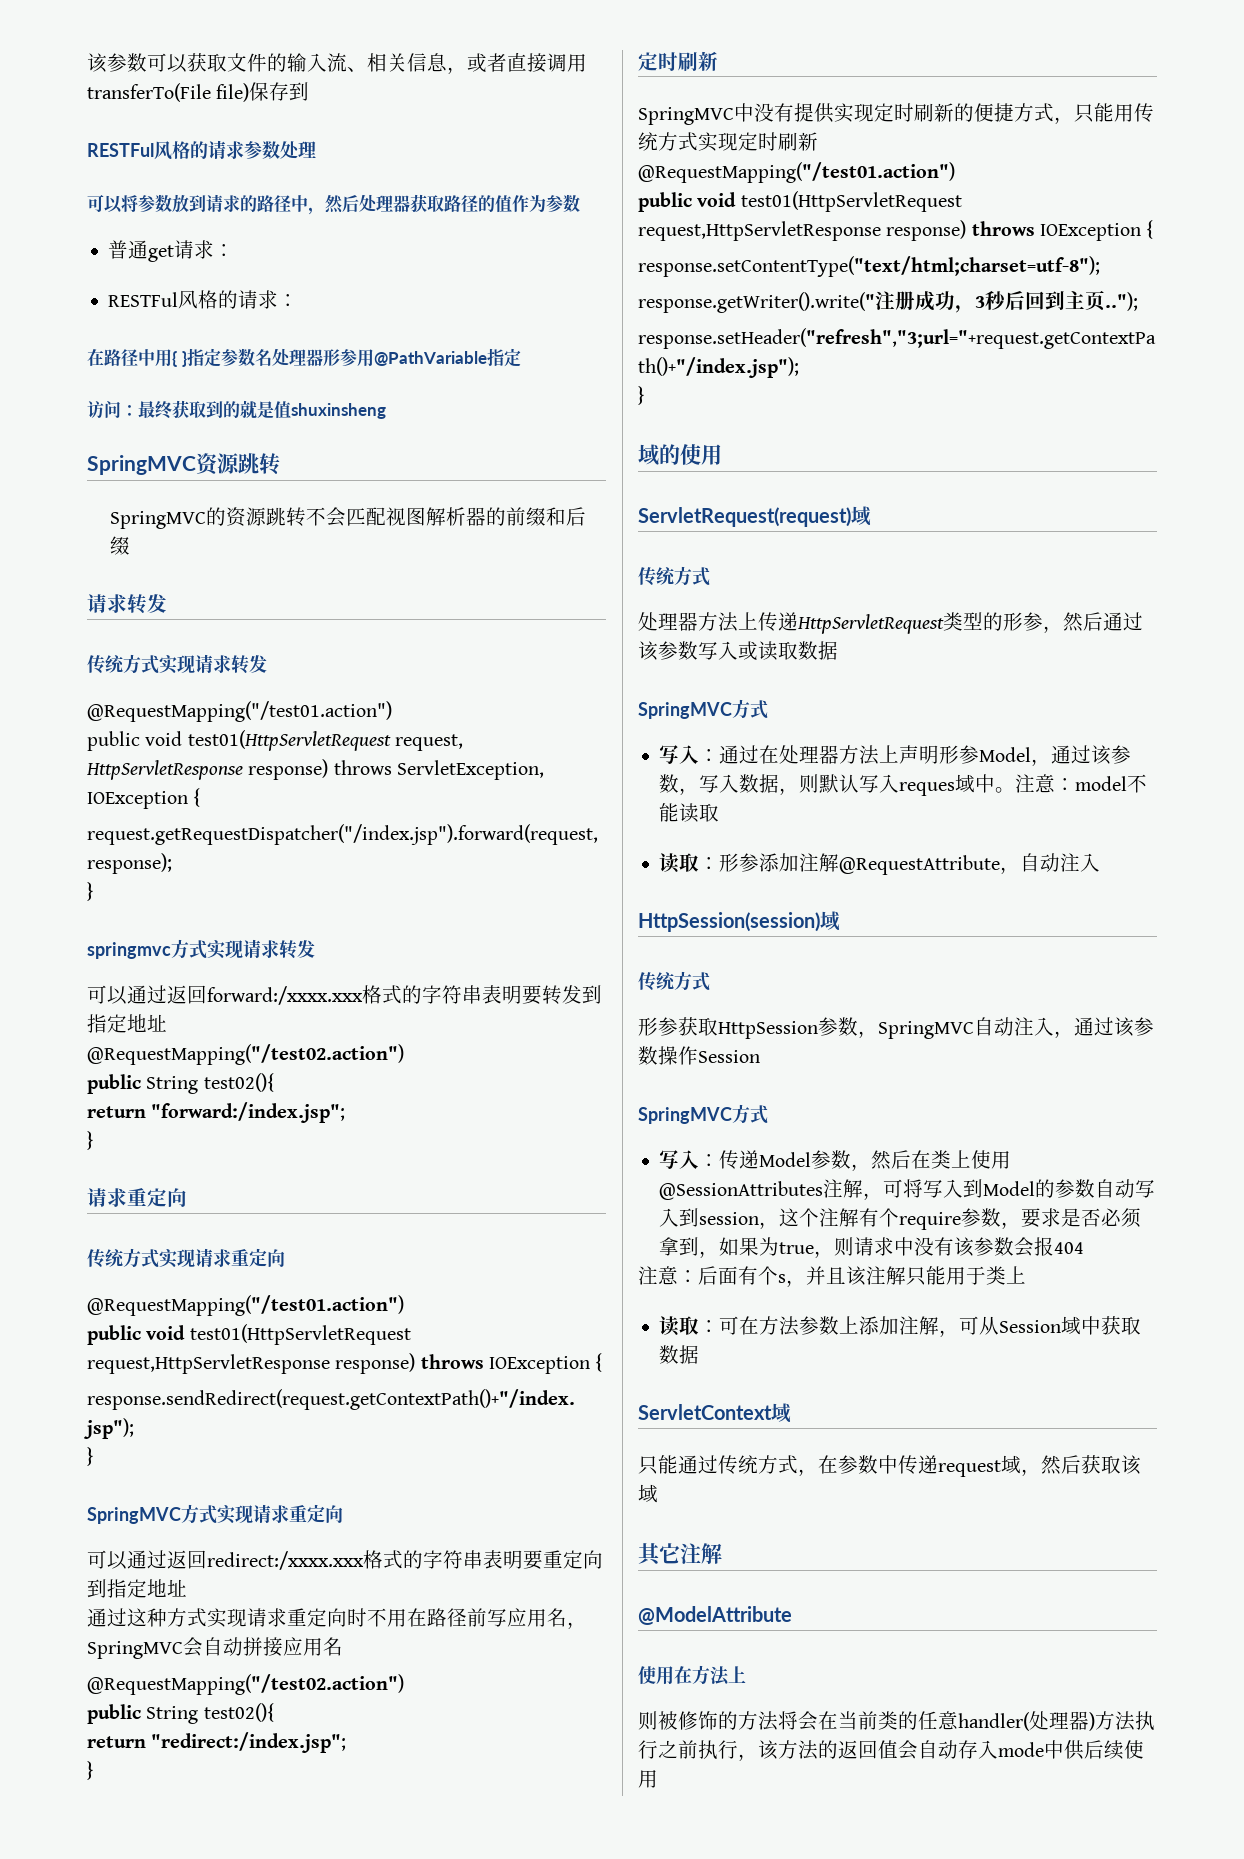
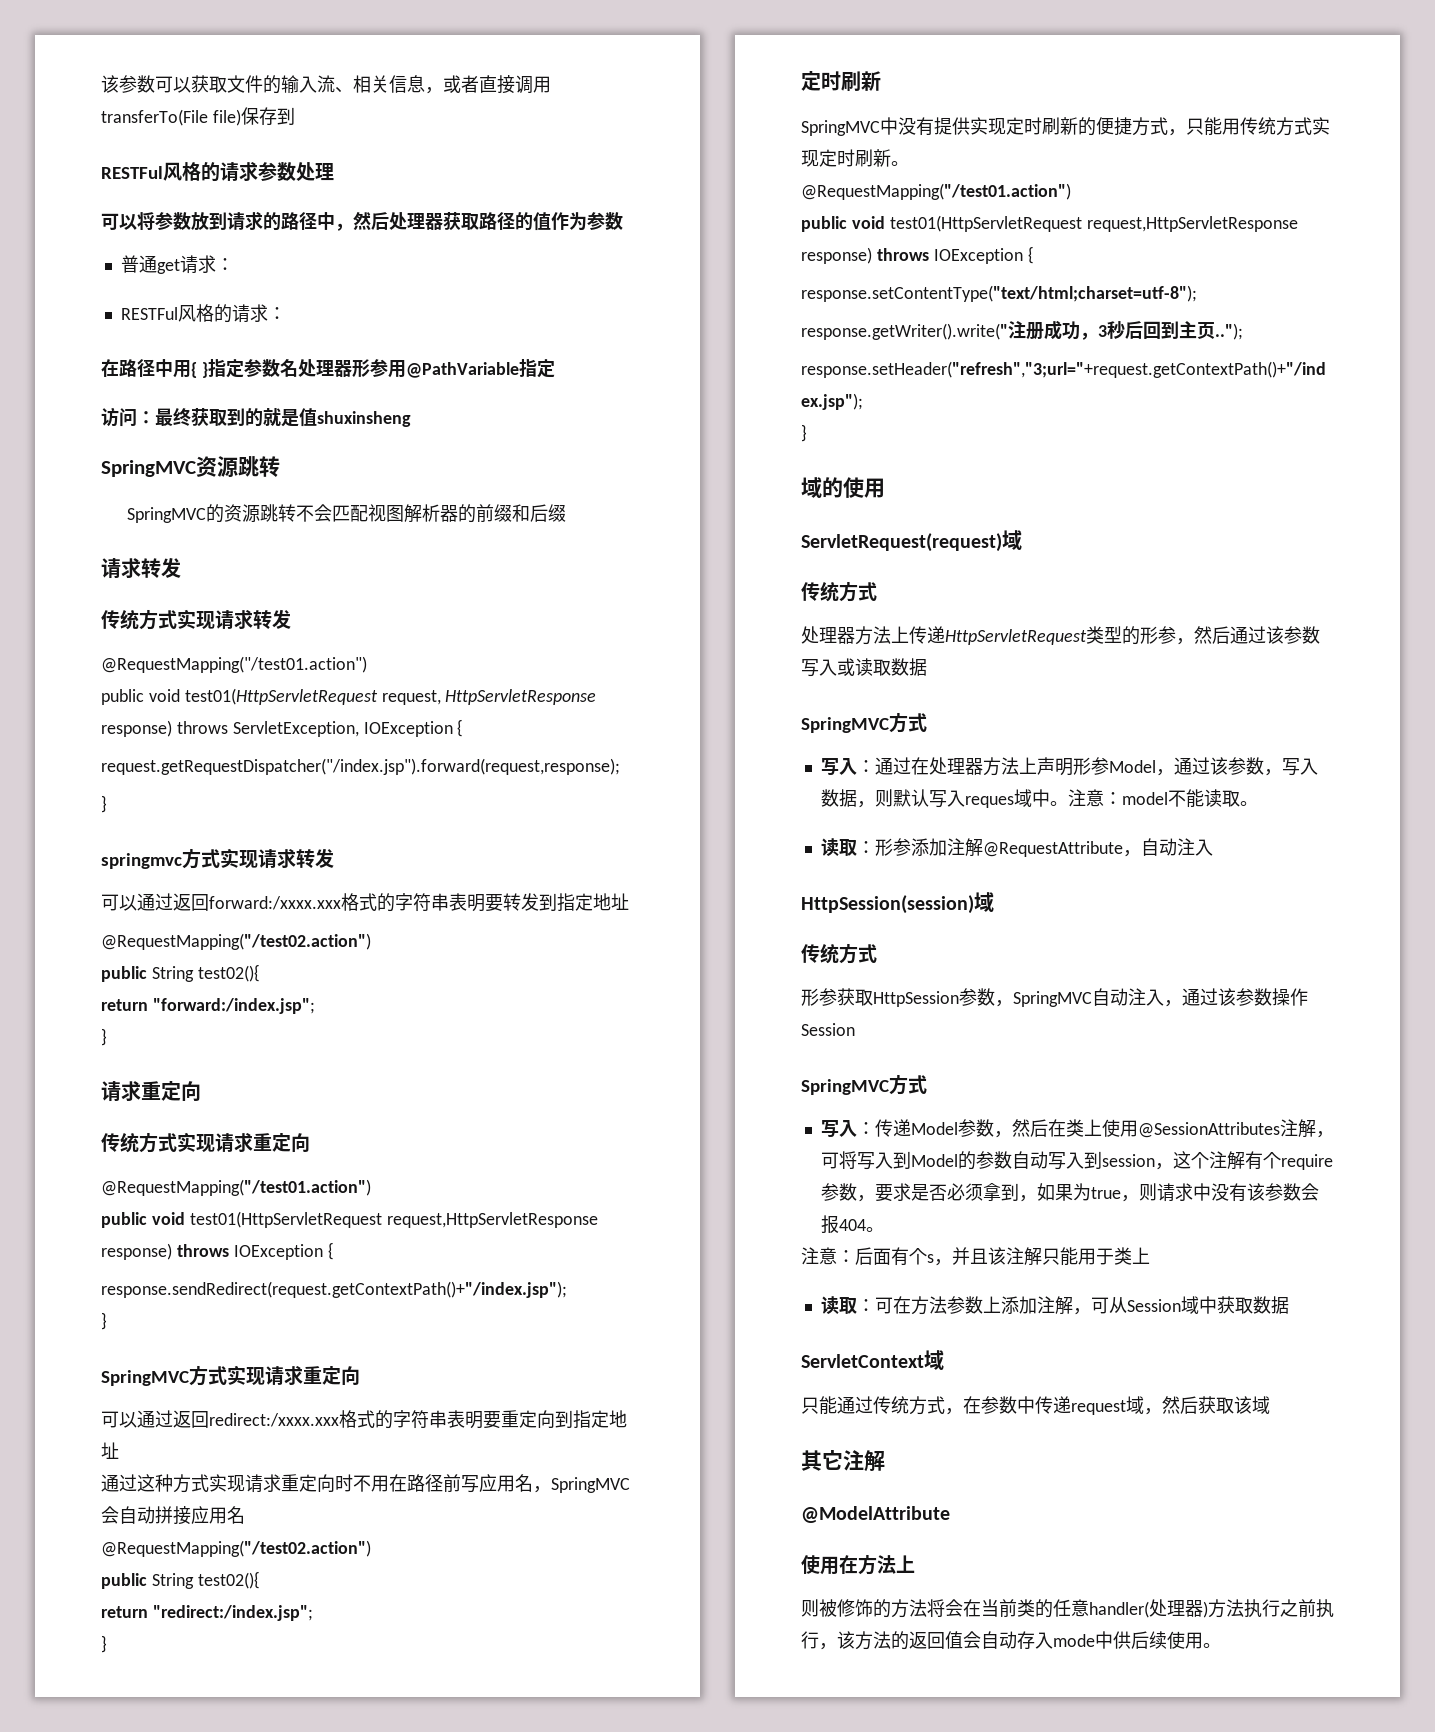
(818, 141) none -> [891,161,909,166] 。
(720, 812) none -> [1239,801,1258,806] 。
(1085, 1248) none -> [865,1227,884,1232] 。
(658, 1779) none -> [1203,1643,1221,1648] 。

